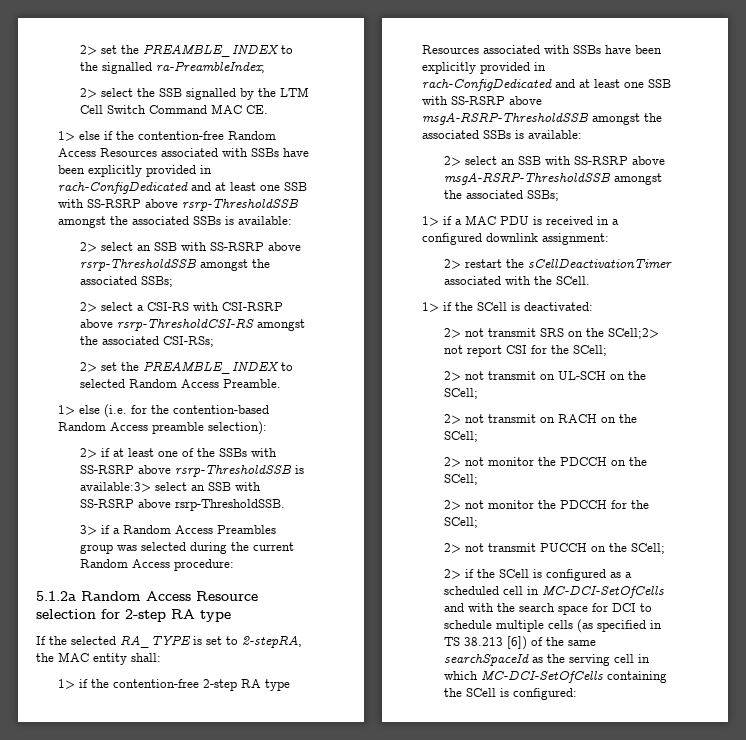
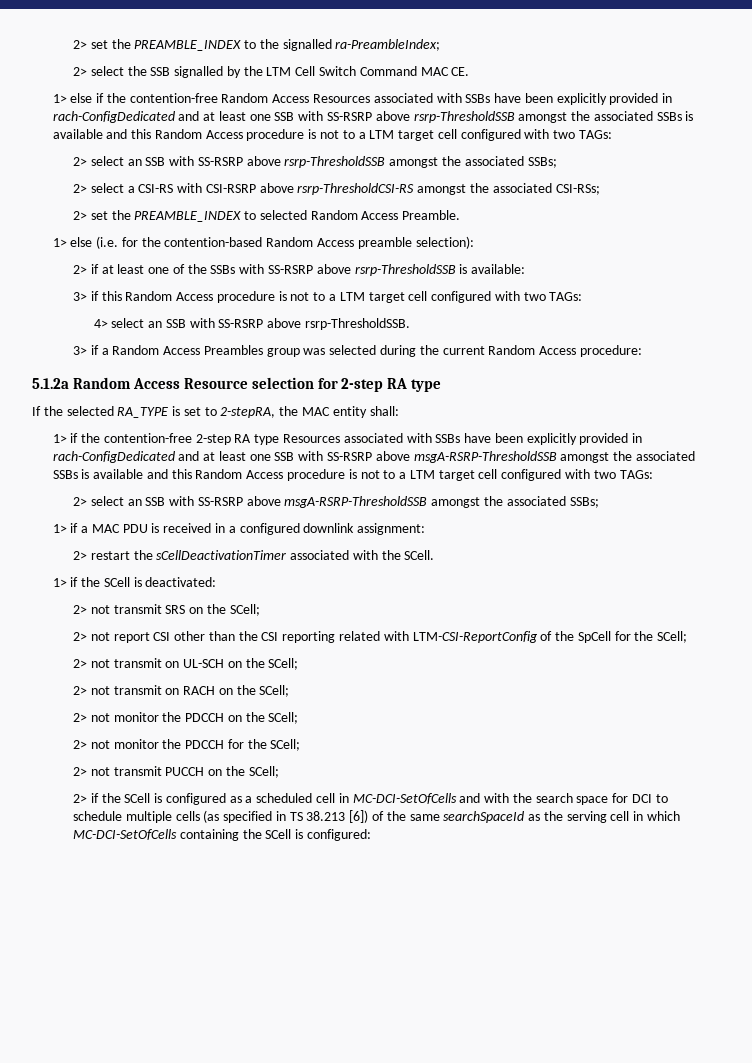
[238,216,293,225] available: -> [52,129,612,141] available and this Random Access procedure is not to a LTM target cell configured with two TAGs:
[80,482,152,492] available:3> -> [471,264,526,274] [73,291,583,303] [93,319,108,328] available: // 3> if this Random Access procedure is not to a LTM target cell configured with two TAGs: // 4>
[528,130,583,139] available: -> [93,469,653,481] available and this Random Access procedure is not to a LTM target cell configured with two TAGs:
[608,328,660,339] SCell;2> -> [229,604,260,616] [73,632,88,641] SCell; // 2>
(528, 349) none -> [174,631,611,643] other than the CSI reporting related with LTM-CSI-ReportConfig of the SpCell

